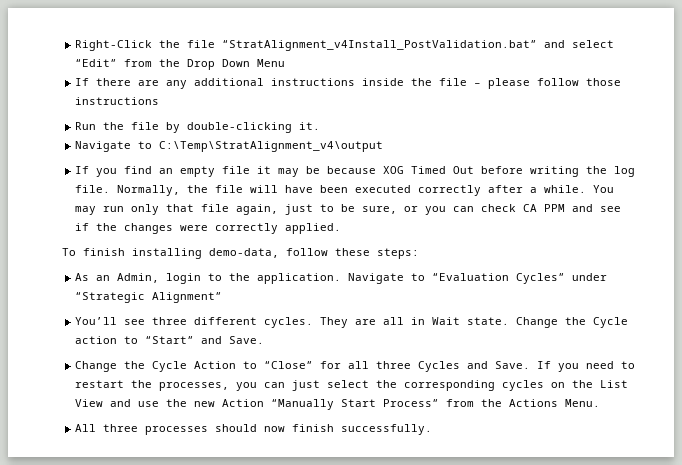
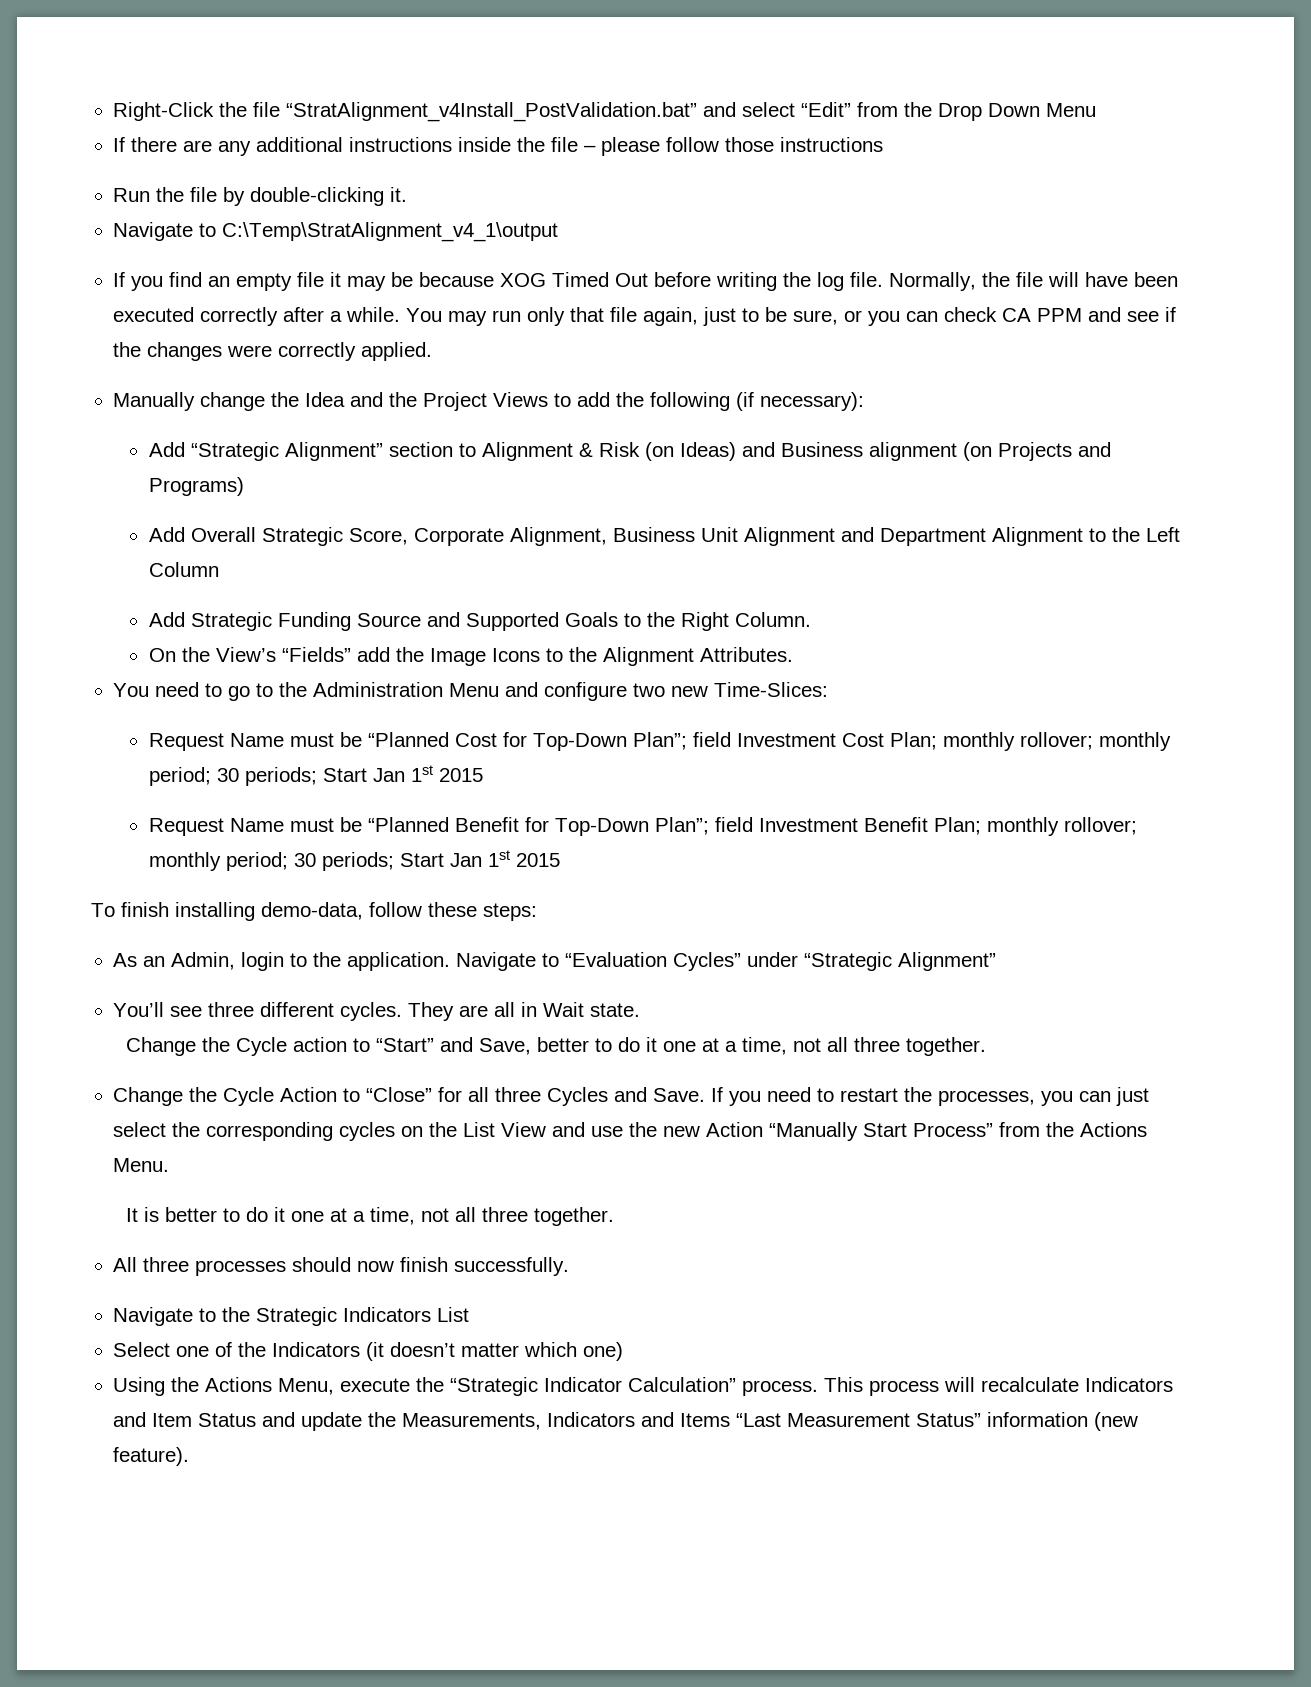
[158,141,383,152] C:\Temp\StratAlignment_v4\output -> [222,222,559,242] C:\Temp\StratAlignment_v4_1\output
(341, 228) none -> [113,392,865,411] [148,442,1111,461] [148,477,244,496] [148,527,1180,546] [148,562,219,577] [148,612,811,631] [148,647,793,666] [113,682,829,701] [148,732,1171,751] [148,765,483,786] [148,817,1137,836] [148,850,560,871] // Manually change the Idea and the Project Views to add the following (if necessary): // Add “Strategic Alignment” section to Alignment & Risk (on Ideas) and Business alignment (on Projects and Programs) // Add Overall Strategic Score, Corporate Alignment, Business Unit Alignment and Department Alignment to the Left Column // Add Strategic Funding Source and Supported Goals to the Right Column. // On the View’s “Fields” add the Image Icons to the Alignment Attributes. // You need to go to the Administration Menu and configure two new Time-Slices: // Request Name must be “Planned Cost for Top-Down Plan”; field Investment Cost Plan; monthly rollover; monthly period; 30 periods; Start Jan 1st 2015 // Request Name must be “Planned Benefit for Top-Down Plan”; field Investment Benefit Plan; monthly rollover; monthly period; 30 periods; Start Jan 1st 2015
(509, 321) none -> (641, 1010) //
[228,336,264,344] Save. -> [479,1037,987,1056] Save, better to do it one at a time, not all three together.
(600, 403) none -> [126,1207,615,1226] // It is better to do it one at a time, not all three together.
(432, 429) none -> [113,1307,470,1326] [113,1342,624,1361] [113,1377,1174,1396] [113,1412,1139,1431] [113,1447,190,1466] // Navigate to the Strategic Indicators List // Select one of the Indicators (it doesn’t matter which one) // Using the Actions Menu, execute the “Strategic Indicator Calculation” process. This process will recalculate Indicators and Item Status and update the Measurements, Indicators and Items “Last Measurement Status” information (new feature).

